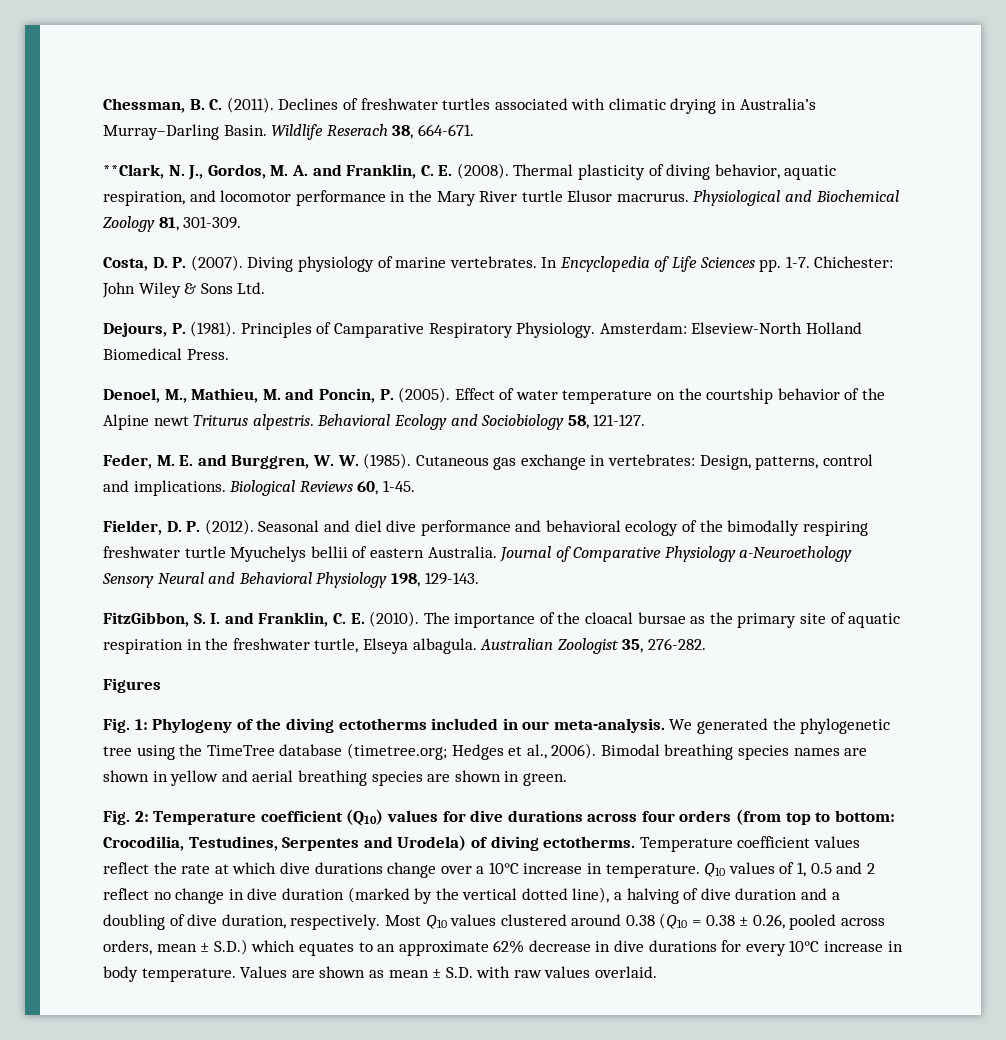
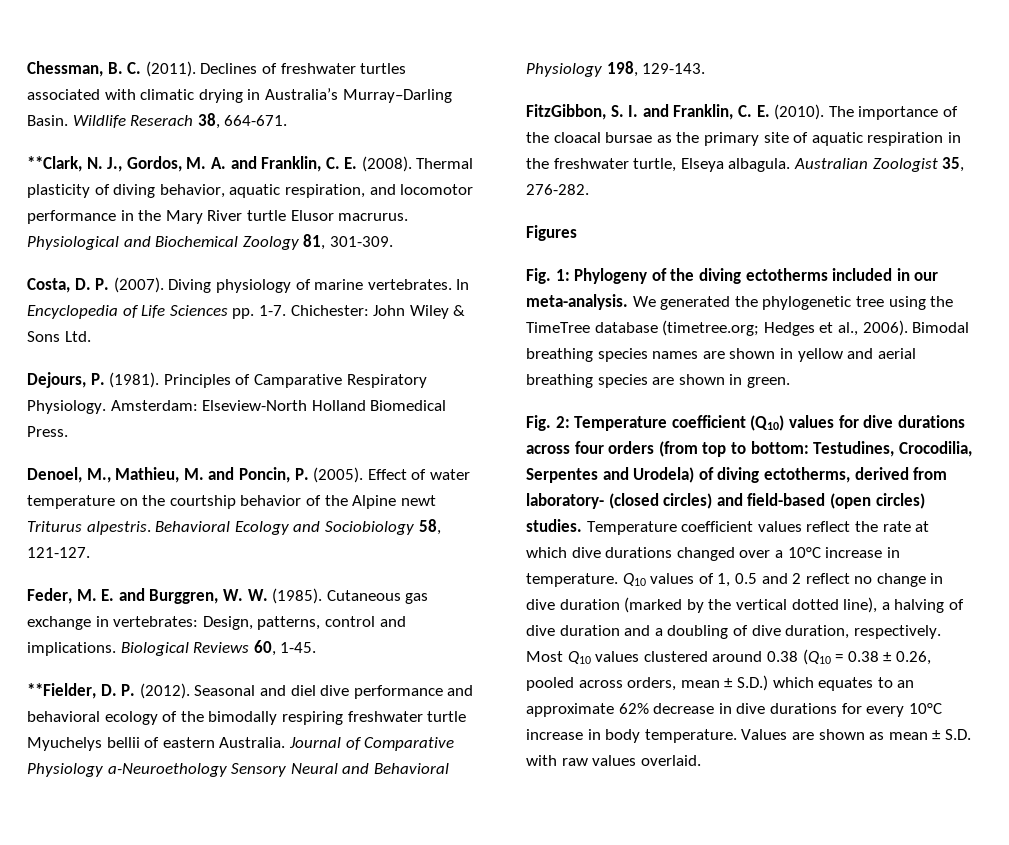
[103,520,162,535] Fielder, -> [27,683,96,699] **Fielder,
[103,836,278,851] Crocodilia, Testudines, -> [813,441,972,457] Testudines, Crocodilia,
[543,836,636,848] ectotherms. -> [763,467,948,483] [526,493,925,509] [526,519,582,532] ectotherms, derived from laboratory- (closed circles) and field-based (open circles) studies.
[387,862,437,878] change -> [676,547,735,561] changed

